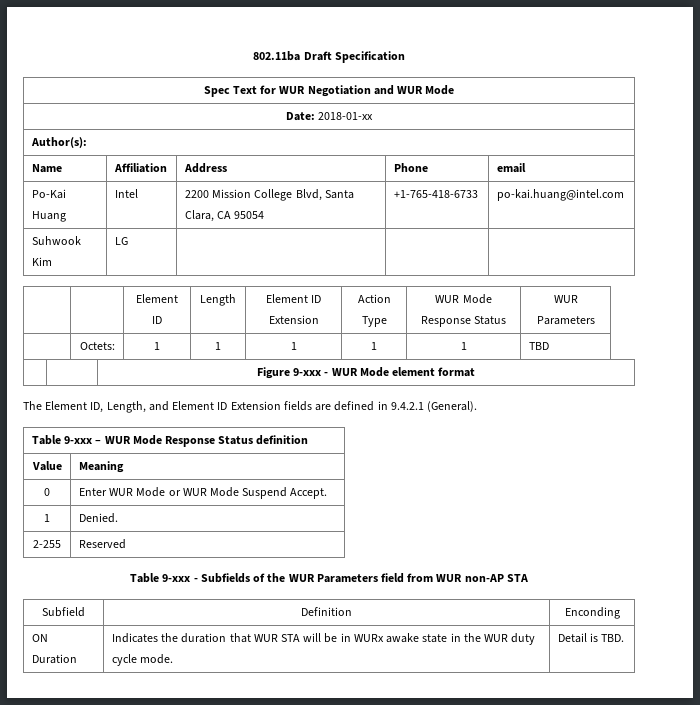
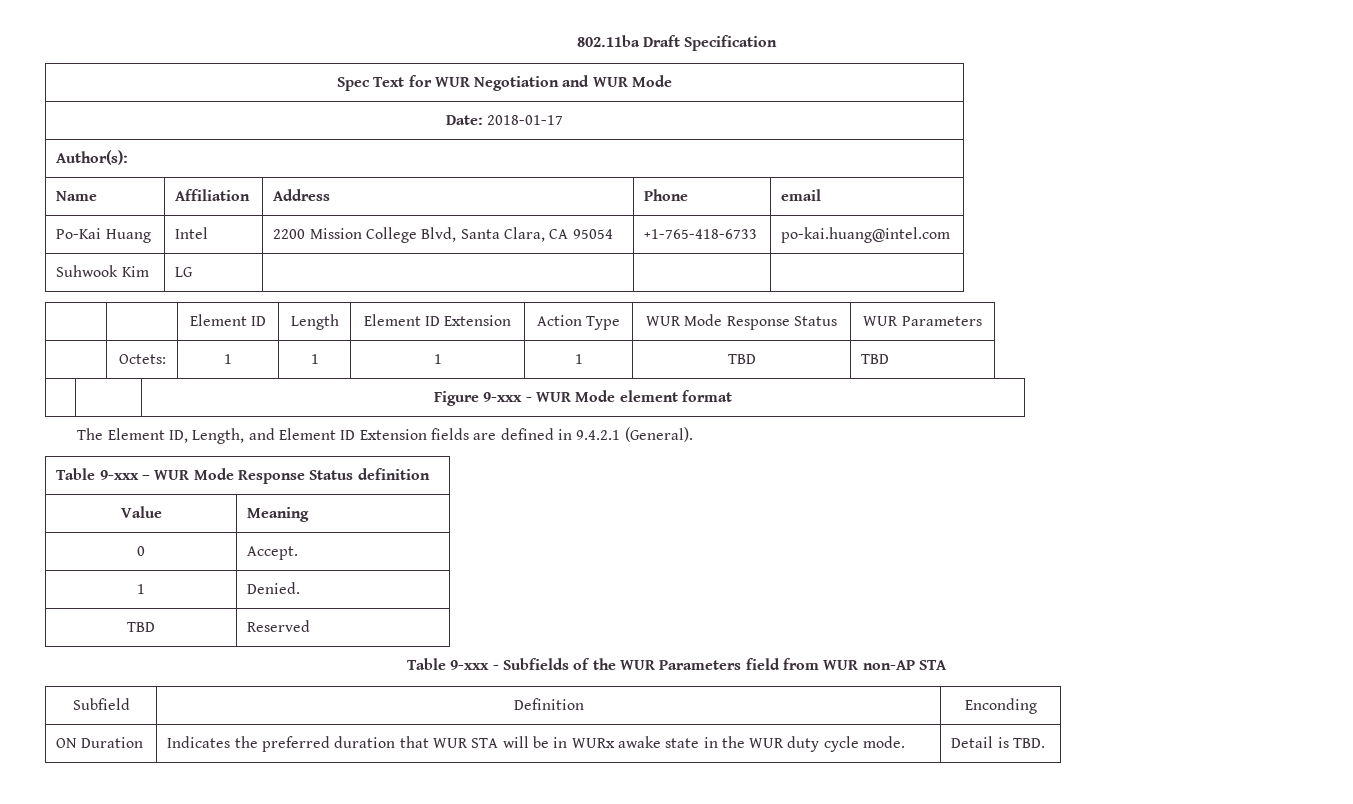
[318,112,374,120] 2018-01-xx -> [487,115,564,125] 2018-01-17
[460,342,467,350] 1 -> [727,354,756,364] TBD
[78,487,288,499] Enter WUR Mode or WUR Mode Suspend -> (145, 551) none
[33,540,61,548] 2-255 -> [127,622,155,632] TBD
(179, 637) none -> [261,736,330,752] preferred

